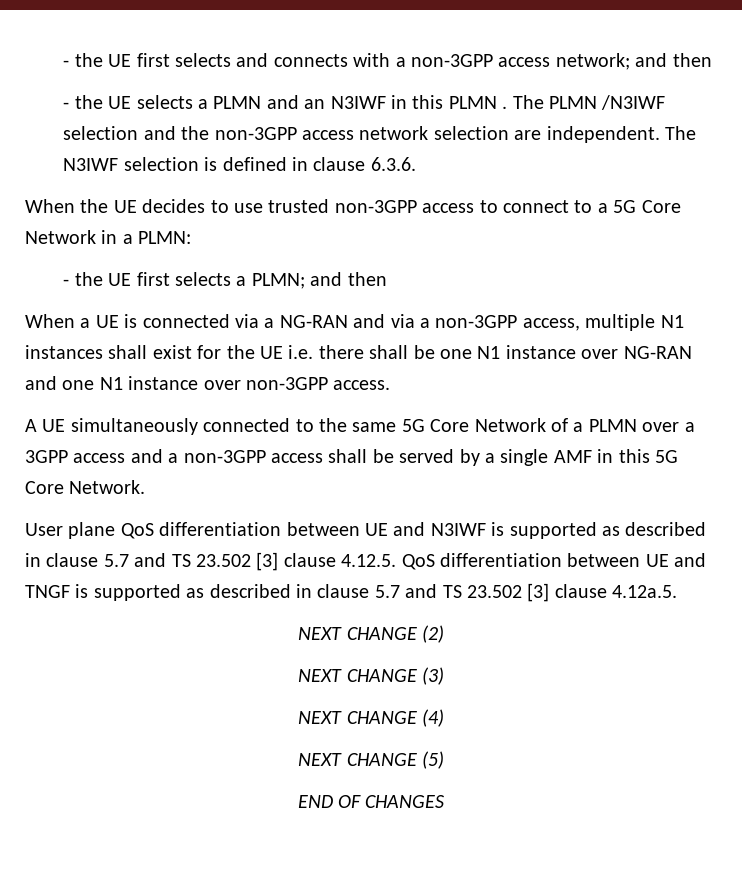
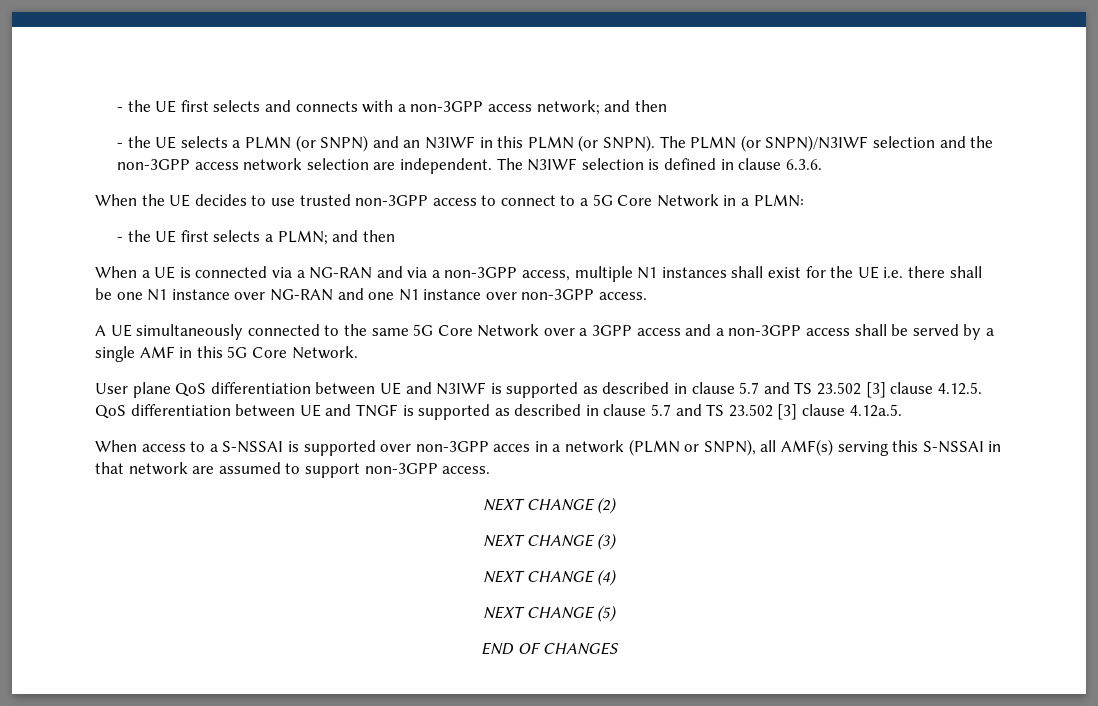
(262, 102) none -> [295,135,369,152] (or SNPN)
[502,95,666,110] . The PLMN /N3IWF -> [578,135,869,152] (or SNPN). The PLMN (or SNPN)/N3IWF
[550,418,637,432] of a PLMN -> (540, 330) none
(678, 591) none -> [95,439,1002,456] [95,462,491,478] // When access to a S-NSSAI is supported over non-3GPP acces in a network (PLMN or SNPN), all AMF(s) serving this S-NSSAI in that network are assumed to support non-3GPP access.

